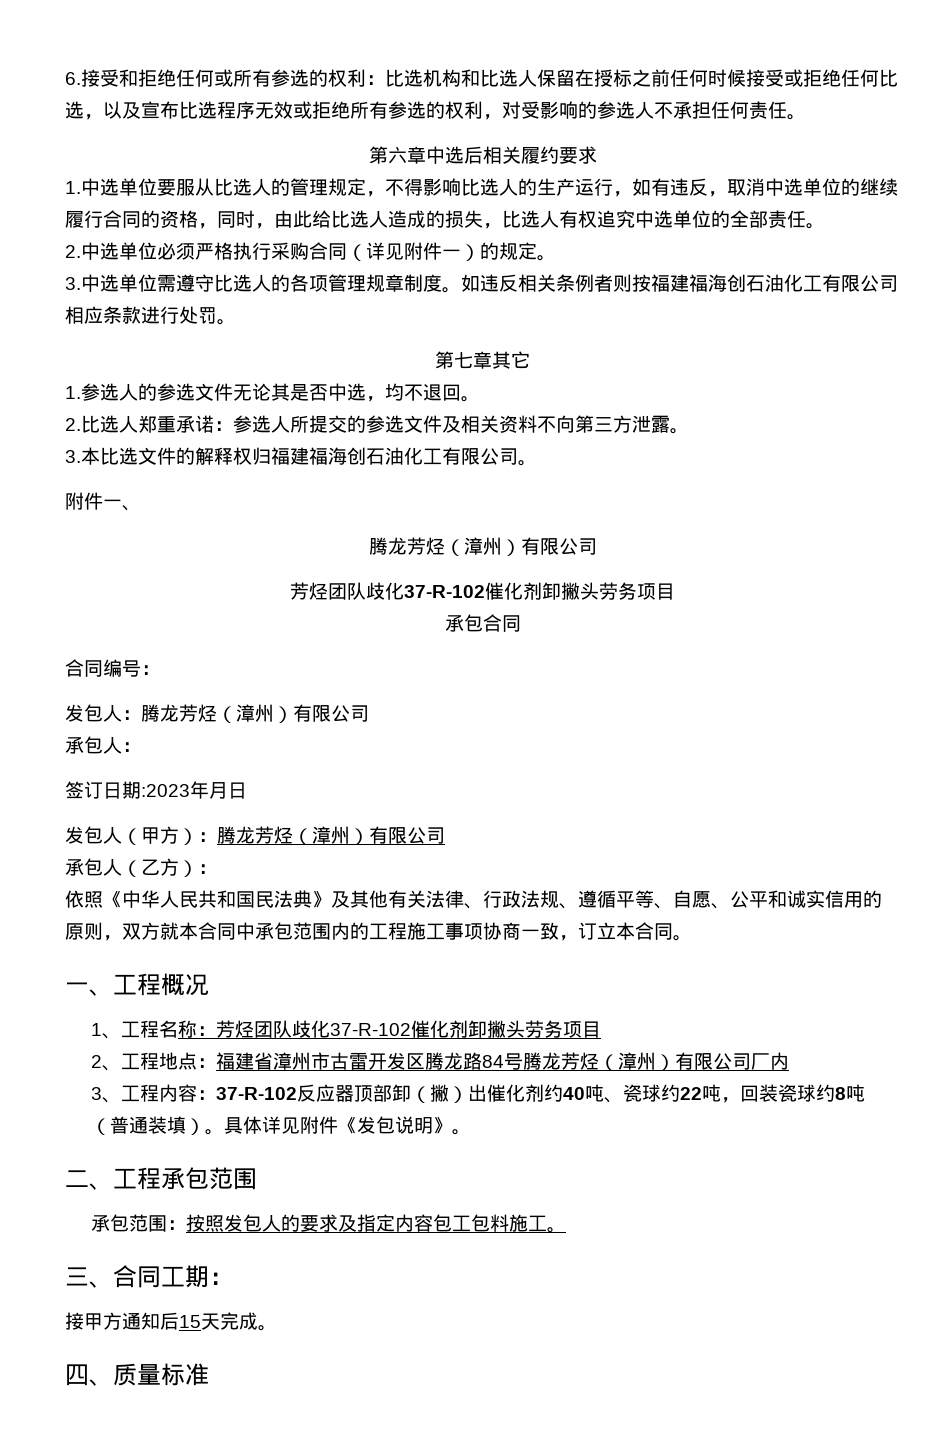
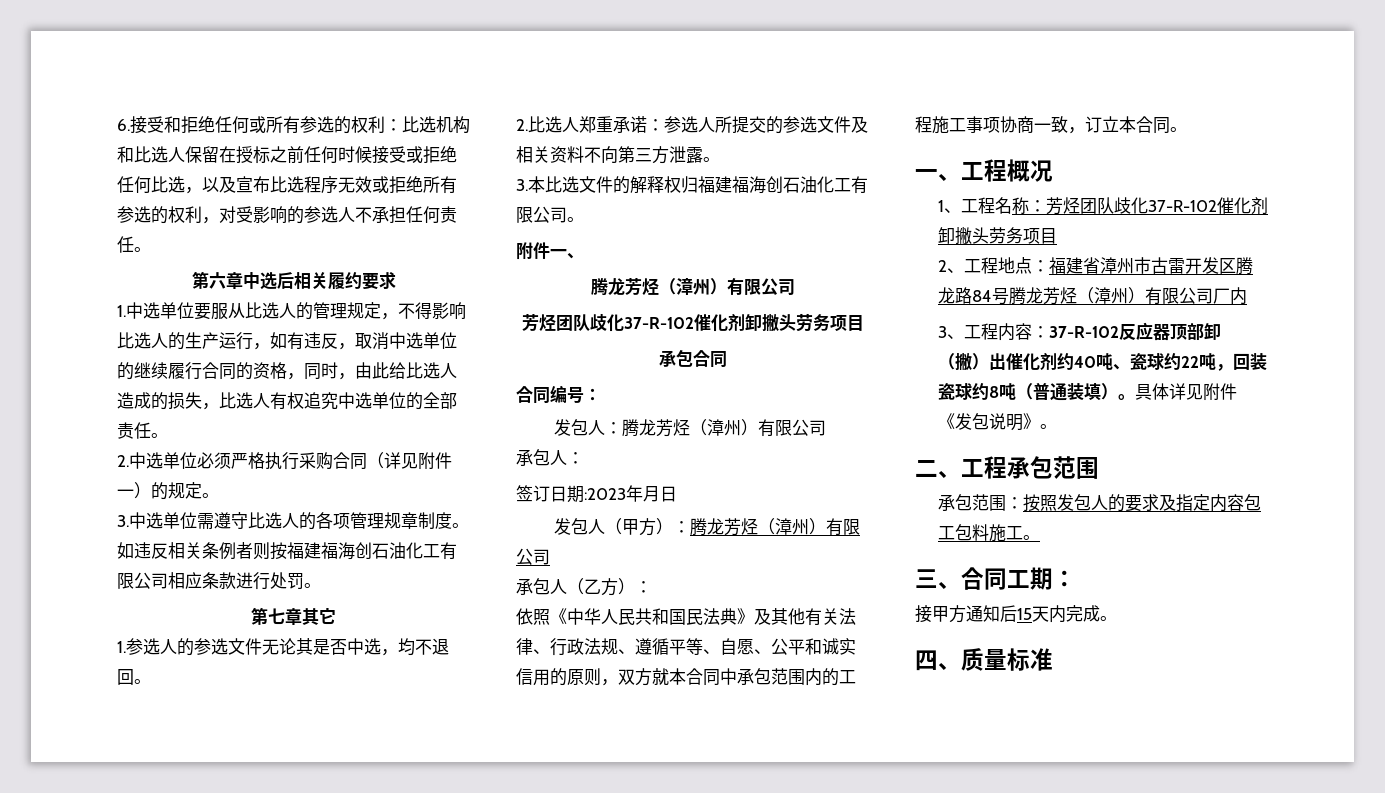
(220, 1321) none -> [1049,605,1066,623] 内

